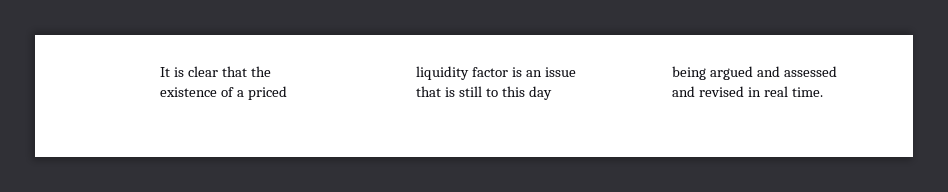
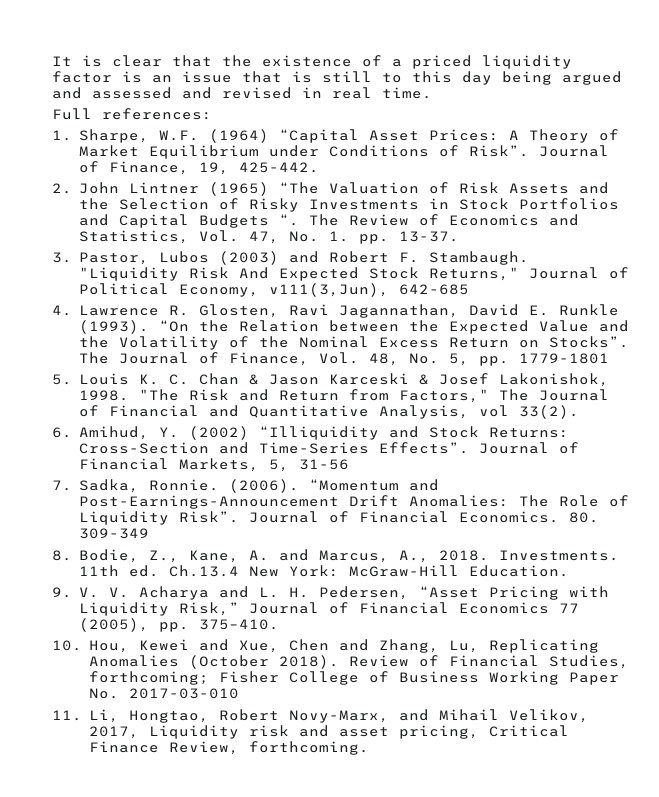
(823, 92) none -> [52,108,213,120] [52,129,619,143] [78,145,609,159] [78,161,319,175] [52,182,609,196] [78,198,619,212] [78,214,579,228] [78,230,459,244] [52,251,529,265] [78,267,629,281] [78,283,469,297] [52,304,619,318] [78,320,629,334] [78,336,629,350] [78,352,609,366] [52,373,609,387] [78,389,609,403] [78,405,579,419] [52,426,569,440] [78,442,579,454] [78,458,349,472] [52,479,439,493] [78,495,629,509] [78,511,599,525] [78,528,149,539] [52,549,619,563] [78,565,569,577] [52,586,609,600] [78,602,579,616] [78,618,279,632] [52,639,599,653] [88,655,629,669] [88,671,619,685] [88,688,239,699] [52,709,589,723] [88,725,569,739] [88,741,369,755] // Full references: // 1. Sharpe, W.F. (1964) “Capital Asset Prices: A Theory of Market Equilibrium under Conditions of Risk”. Journal of Finance, 19, 425-442. // 2. John Lintner (1965) “The Valuation of Risk Assets and the Selection of Risky Investments in Stock Portfolios and Capital Budgets “. The Review of Economics and Statistics, Vol. 47, No. 1. pp. 13-37. // 3. Pastor, Lubos (2003) and Robert F. Stambaugh. "Liquidity Risk And Expected Stock Returns," Journal of Political Economy, v111(3,Jun), 642-685 // 4. Lawrence R. Glosten, Ravi Jagannathan, David E. Runkle (1993). “On the Relation between the Expected Value and the Volatility of the Nominal Excess Return on Stocks”. The Journal of Finance, Vol. 48, No. 5, pp. 1779-1801 // 5. Louis K. C. Chan & Jason Karceski & Josef Lakonishok, 1998. "The Risk and Return from Factors," The Journal of Financial and Quantitative Analysis, vol 33(2). // 6. Amihud, Y. (2002) “Illiquidity and Stock Returns: Cross-Section and Time-Series Effects”. Journal of Financial Markets, 5, 31-56 // 7. Sadka, Ronnie. (2006). “Momentum and Post-Earnings-Announcement Drift Anomalies: The Role of Liquidity Risk”. Journal of Financial Economics. 80. 309-349 // 8. Bodie, Z., Kane, A. and Marcus, A., 2018. Investments. 11th ed. Ch.13.4 New York: McGraw-Hill Education. // 9. V. V. Acharya and L. H. Pedersen, “Asset Pricing with Liquidity Risk,” Journal of Financial Economics 77 (2005), pp. 375–410. // 10. Hou, Kewei and Xue, Chen and Zhang, Lu, Replicating Anomalies (October 2018). Review of Financial Studies, forthcoming; Fisher College of Business Working Paper No. 2017-03-010 // 11. Li, Hongtao, Robert Novy-Marx, and Mihail Velikov, 2017, Liquidity risk and asset pricing, Critical Finance Review, forthcoming.

